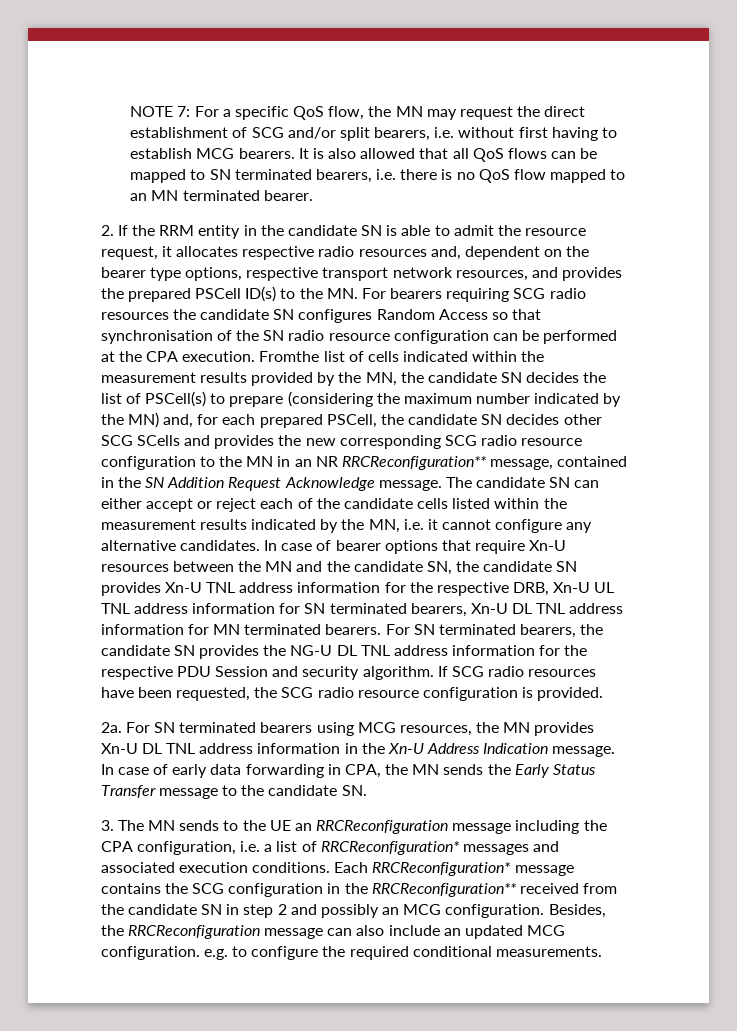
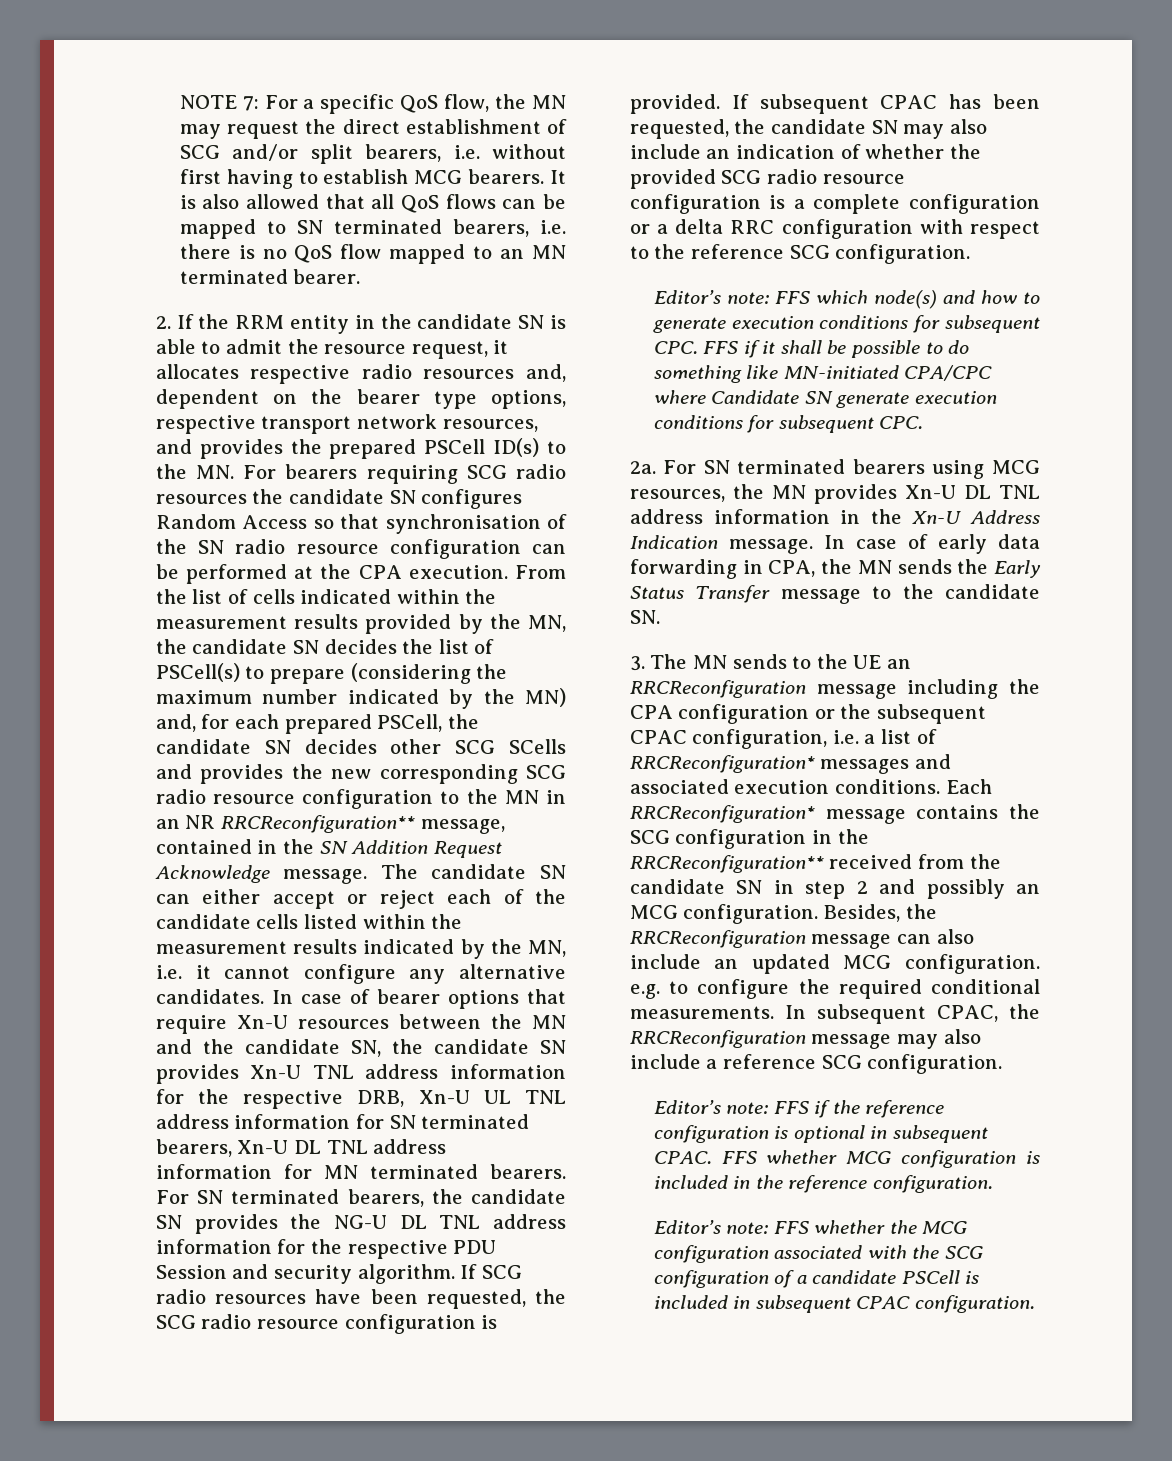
[259,351,320,362] Fromthe -> [515,565,566,579] [155,589,187,604] From the
(604, 694) none -> [731,94,1040,114] [629,119,987,139] [629,144,981,159] [629,169,905,189] [629,194,1040,214] [629,219,1040,239] [629,244,971,264] [653,290,1040,309] [652,315,1040,333] [653,340,970,358] [653,365,993,383] [653,390,997,408] [653,415,924,433] If subsequent CPAC has been requested, the candidate SN may also include an indication of whether the provided SCG radio resource configuration is a complete configuration or a delta RRC configuration with respect to the reference SCG configuration. // Editor’s note: FFS which node(s) and how to generate execution conditions for subsequent CPC. FFS if it shall be possible to do something like MN-initiated CPA/CPC where Candidate SN generate execution conditions for subsequent CPC.
(133, 846) none -> [678,704,987,724] [629,730,687,744] configuration or the subsequent CPAC
(602, 951) none -> [784,1004,1040,1024] [629,1029,981,1049] [629,1054,1003,1074] [653,1100,945,1118] [653,1125,988,1143] [653,1150,1040,1168] [653,1175,993,1193] [653,1220,968,1234] [653,1245,983,1263] [653,1270,980,1288] [653,1295,1035,1313] In subsequent CPAC, the RRCReconfiguration message may also include a reference SCG configuration. // Editor’s note: FFS if the reference configuration is optional in subsequent CPAC. FFS whether MCG configuration is included in the reference configuration. // Editor’s note: FFS whether the MCG configuration associated with the SCG configuration of a candidate PSCell is included in subsequent CPAC configuration.

